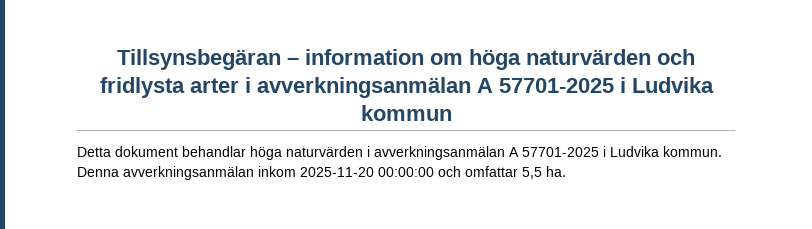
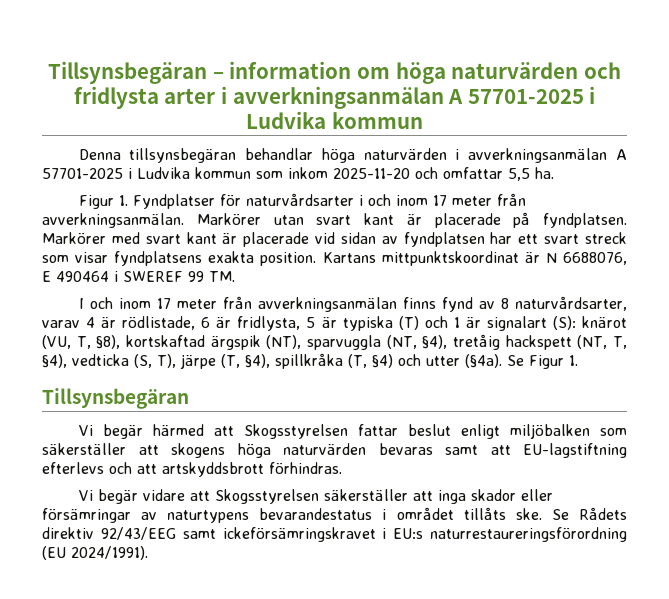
[77,146,178,157] Detta dokument -> [78,148,237,163] Denna tillsynsbegäran
[663,146,722,157] [77,166,254,180] kommun. Denna avverkningsanmälan -> [195,167,283,179] kommun som
[378,167,434,177] 00:00:00 -> (410, 173) none
(566, 171) none -> [78,193,526,209] [42,212,627,228] [42,232,627,247] [42,251,627,266] [42,271,235,282] [78,296,627,312] [42,316,627,331] [42,334,627,350] [42,353,578,369] [42,388,189,409] [78,424,628,439] [42,443,627,458] [42,462,342,477] [78,489,553,504] [42,507,627,523] [42,527,627,542] [42,546,148,560] // Figur 1. Fyndplatser för naturvårdsarter i och inom 17 meter från avverkningsanmälan. Markörer utan svart kant är placerade på fyndplatsen. Markörer med svart kant är placerade vid sidan av fyndplatsen har ett svart streck som visar fyndplatsens exakta position. Kartans mittpunktskoordinat är N 6688076, E 490464 i SWEREF 99 TM. // I och inom 17 meter från avverkningsanmälan finns fynd av 8 naturvårdsarter, varav 4 är rödlistade, 6 är fridlysta, 5 är typiska (T) och 1 är signalart (S): knärot (VU, T, §8), kortskaftad ärgspik (NT), sparvuggla (NT, §4), tretåig hackspett (NT, T, §4), vedticka (S, T), järpe (T, §4), spillkråka (T, §4) och utter (§4a). Se Figur 1. // Tillsynsbegäran // Vi begär härmed att Skogsstyrelsen fattar beslut enligt miljöbalken som säkerställer att skogens höga naturvärden bevaras samt att EU-lagstiftning efterlevs och att artskyddsbrott förhindras. // Vi begär vidare att Skogsstyrelsen säkerställer att inga skador eller försämringar av naturtypens bevarandestatus i området tillåts ske. Se Rådets direktiv 92/43/EEG samt ickeförsämringskravet i EU:s naturrestaureringsförordning (EU 2024/1991).

